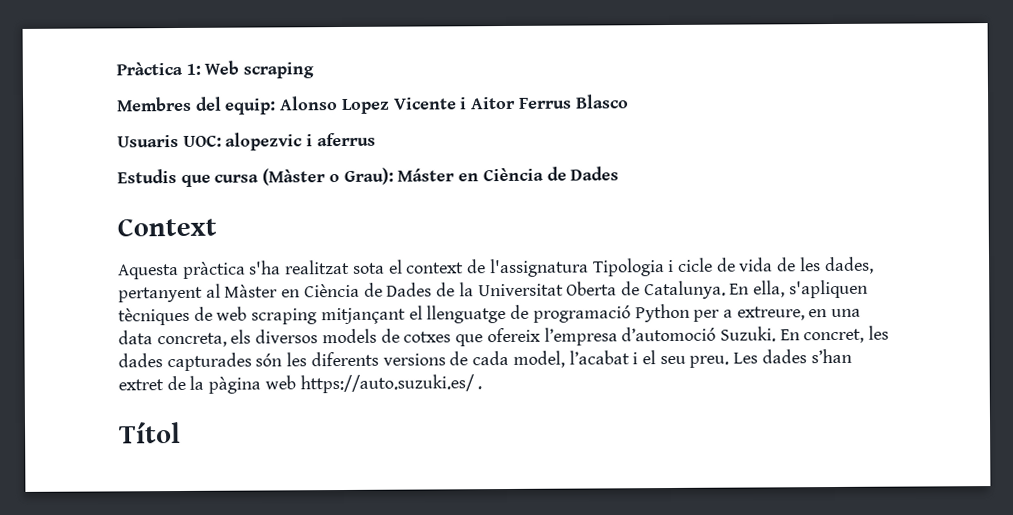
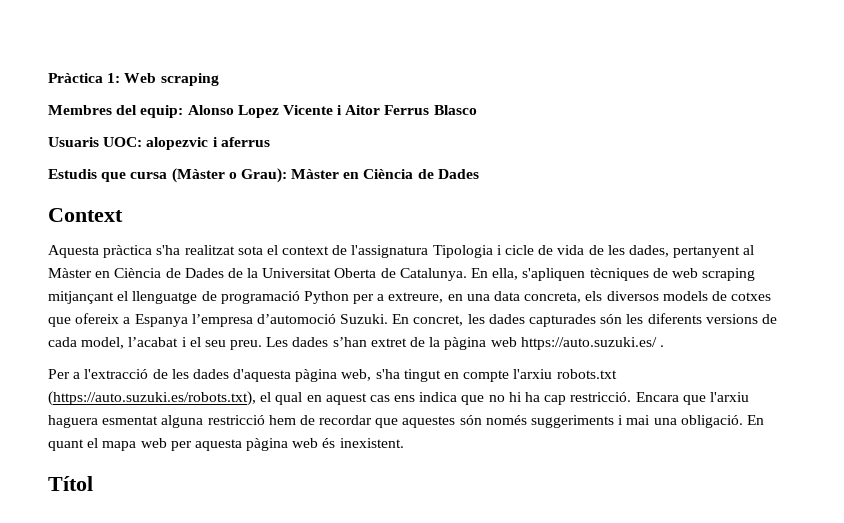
[397,168,456,182] Máster -> [291,169,340,179] Màster
(541, 335) none -> [123,314,188,327] a Espanya
(483, 388) none -> [48,369,617,382] [48,391,749,406] [48,415,764,428] [48,438,404,451] // Per a l'extracció de les dades d'aquesta pàgina web, s'ha tingut en compte l'arxiu robots.txt (https://auto.suzuki.es/robots.txt), el qual en aquest cas ens indica que no hi ha cap restricció. Encara que l'arxiu haguera esmentat alguna restricció hem de recordar que aquestes són només suggeriments i mai una obligació. En quant el mapa web per aquesta pàgina web és inexistent.

